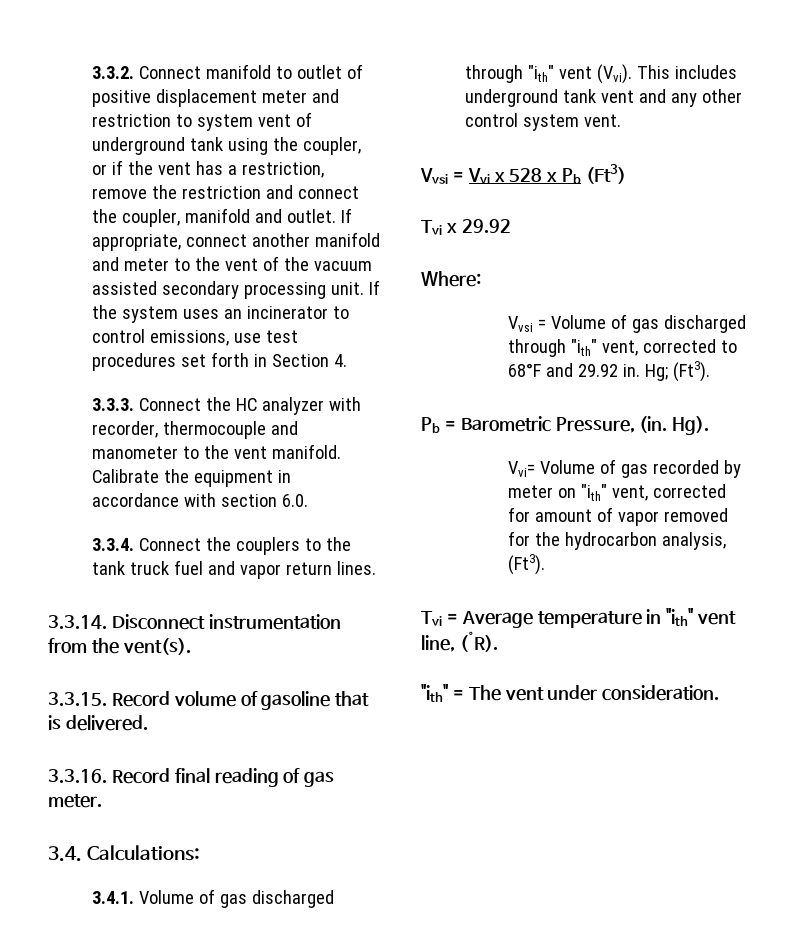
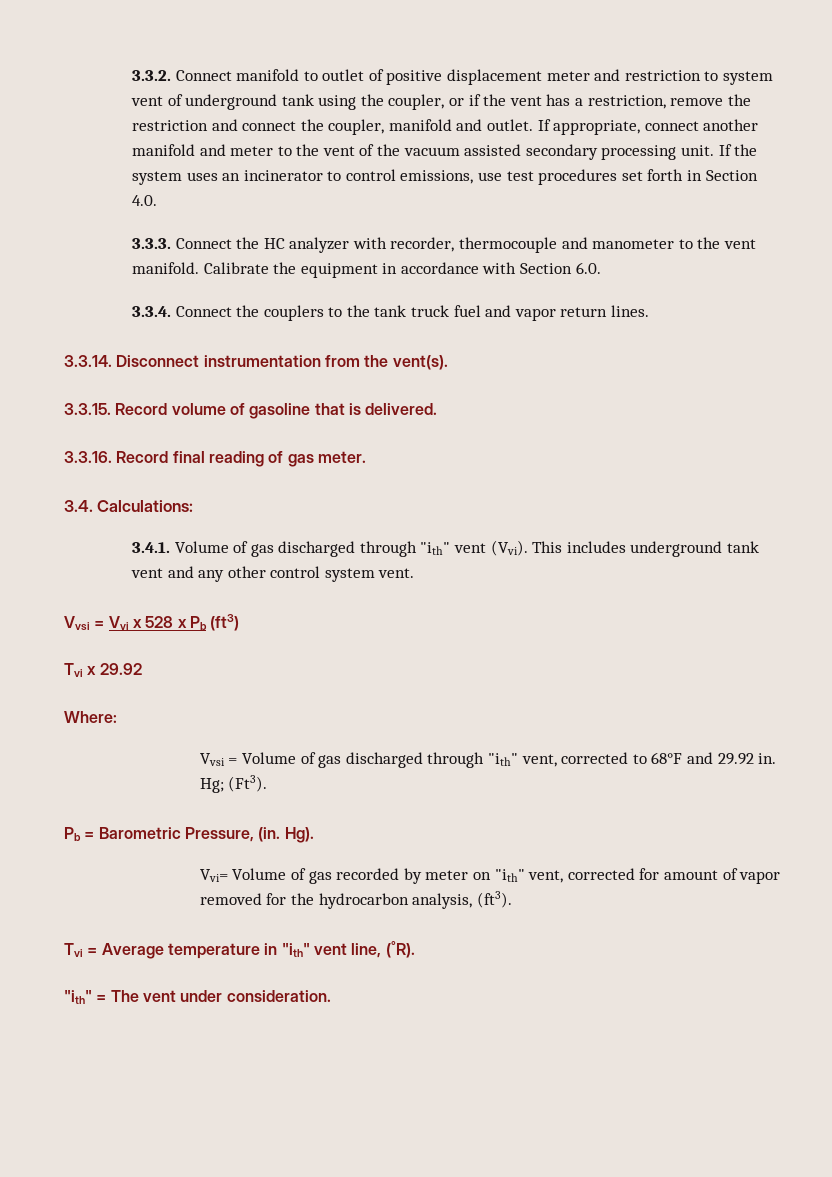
[333,354,347,367] 4. -> [131,195,157,206] 4.0.
[220,494,277,507] section -> [520,263,573,274] Section
[586,164,627,184] (Ft3) -> [210,614,240,631] (ft3)
[508,554,546,575] (Ft3). -> [476,891,512,908] (ft3).

